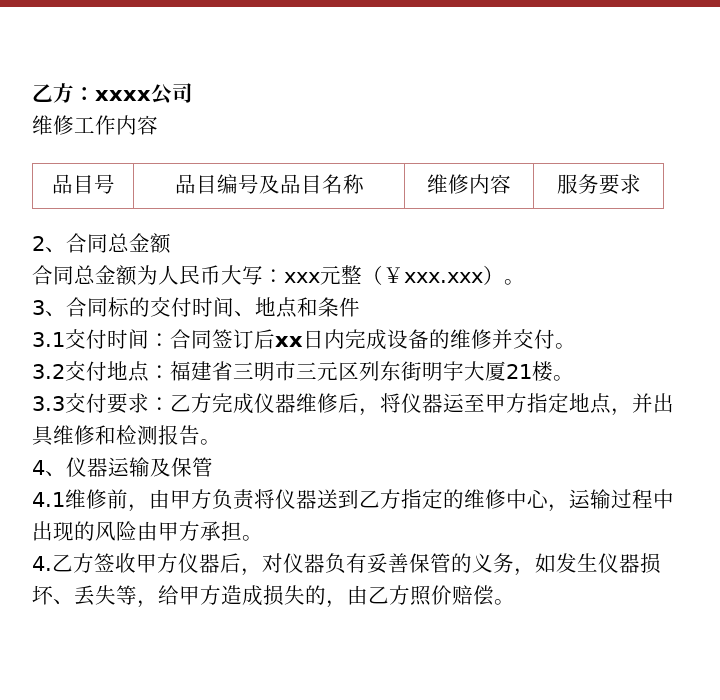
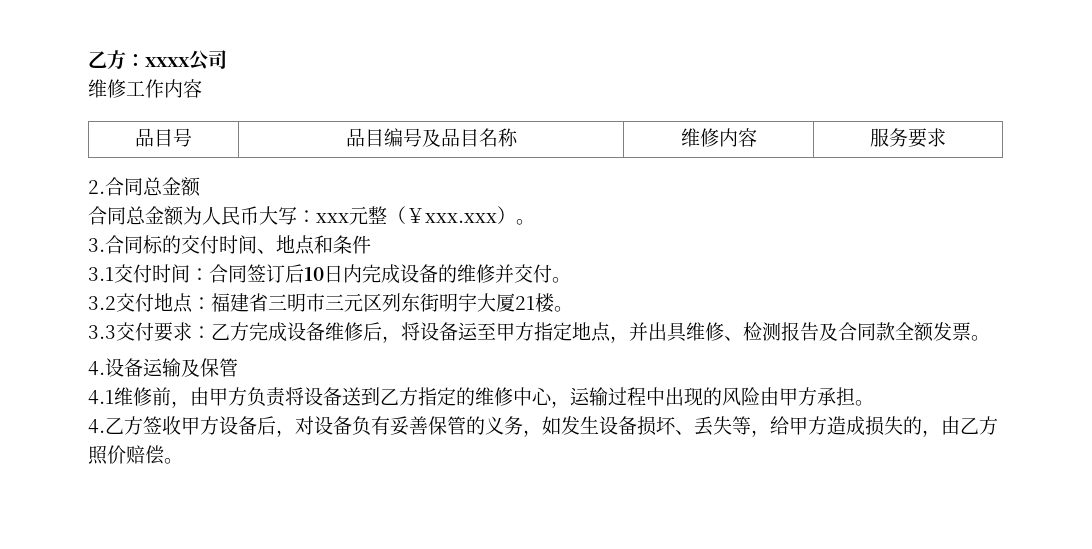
[32,236,66,253] 2、 -> [88,180,105,194] 2.
[32,300,66,317] 3、 -> [88,238,105,252] 3.
[275,336,303,347] xx -> [304,267,324,281] 10
[254,393,296,413] 仪器 -> [287,322,325,341] 设备
[401,393,443,413] 仪器 -> [420,322,458,341] 设备
[95,425,116,445] 和 -> [724,336,743,341] 、
[200,439,221,445] [32,457,108,477] 。 // 4、仪器 -> [819,322,990,342] [88,358,143,377] 及合同款全额发票。 // 4.设备
[275,489,317,509] 仪器 -> [304,387,342,406] 设备
[178,553,325,576] 仪器后，对仪器 -> [219,416,352,437] 设备后，对设备
[598,553,640,573] 仪器 -> [599,416,637,435] 设备

